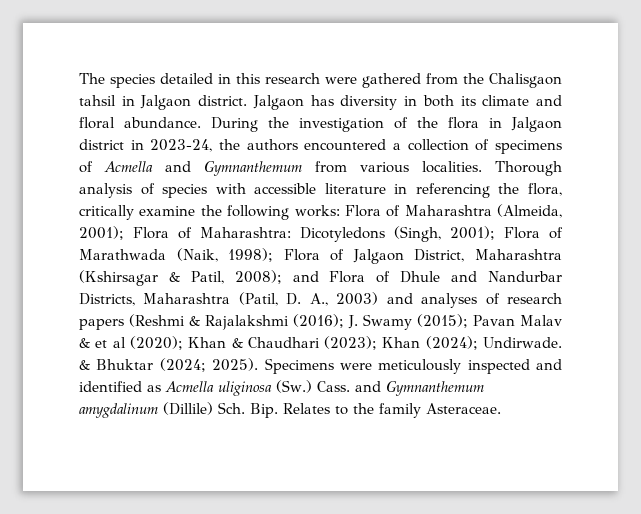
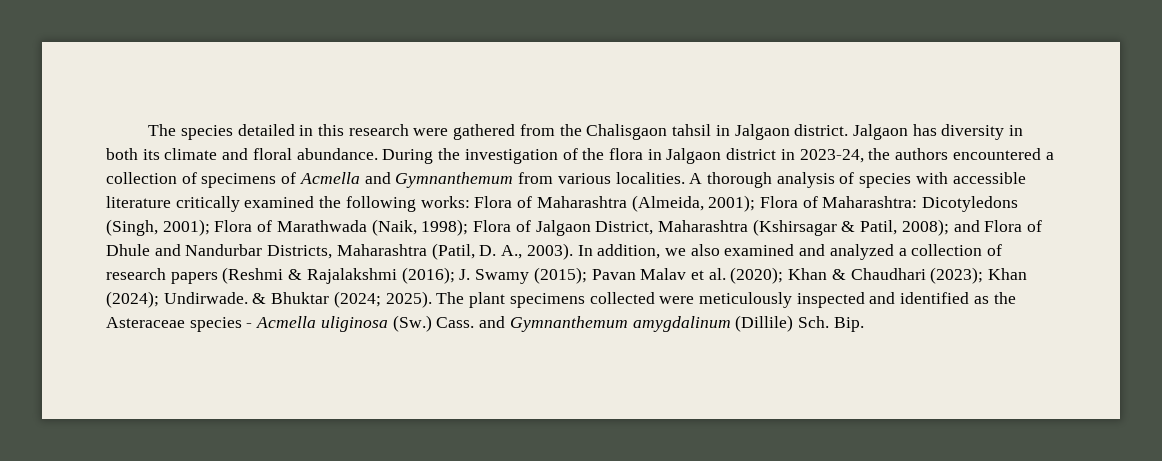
[495,161,562,176] Thorough -> [689,172,772,188] A thorough
[394,183,562,198] [79,205,196,220] in referencing the flora, critically examine -> [175,196,315,212] critically examined
[336,292,478,308] 2003) and analyses -> [526,243,983,260] 2003). In addition, we also examined and analyzed a collection
[79,337,126,348] & et al -> [690,268,726,280] et al.
[264,358,334,374] Specimens -> [436,292,655,308] The plant specimens collected
(161, 388) none -> [993,292,1016,304] [106,317,253,332] the Asteraceae species -
[283,403,501,418] Relates to the family Asteraceae. -> (864, 324) none

